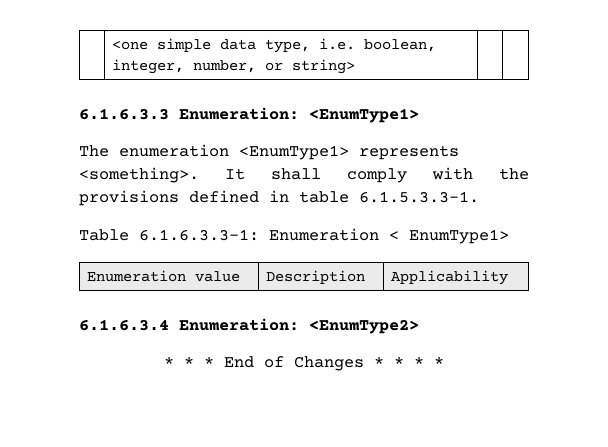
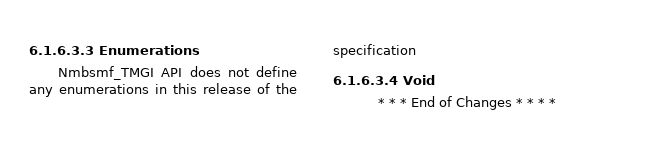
[112,38,437,53] [112,59,356,74] [79,107,419,123] [79,144,459,160] [79,167,529,183] [79,190,479,206] [79,228,509,244] [87,270,241,282] [266,270,366,284] [391,270,509,285] | <one simple data type, i.e. boolean, integer, number, or string> | | // 6.1.6.3.3 Enumeration: <EnumType1> // The enumeration <EnumType1> represents <something>. It shall comply with the provisions defined in table 6.1.5.3.3-1. // Table 6.1.6.3.3-1: Enumeration < EnumType1> // Enumeration value | Description | Applicability -> [29,45,200,55] [58,66,297,80] [29,83,297,97] [333,44,416,58] 6.1.6.3.3 Enumerations // Nmbsmf_TMGI API does not define any enumerations in this release of the specification
[179,318,419,334] Enumeration: <EnumType2> -> [403,75,435,85] Void

